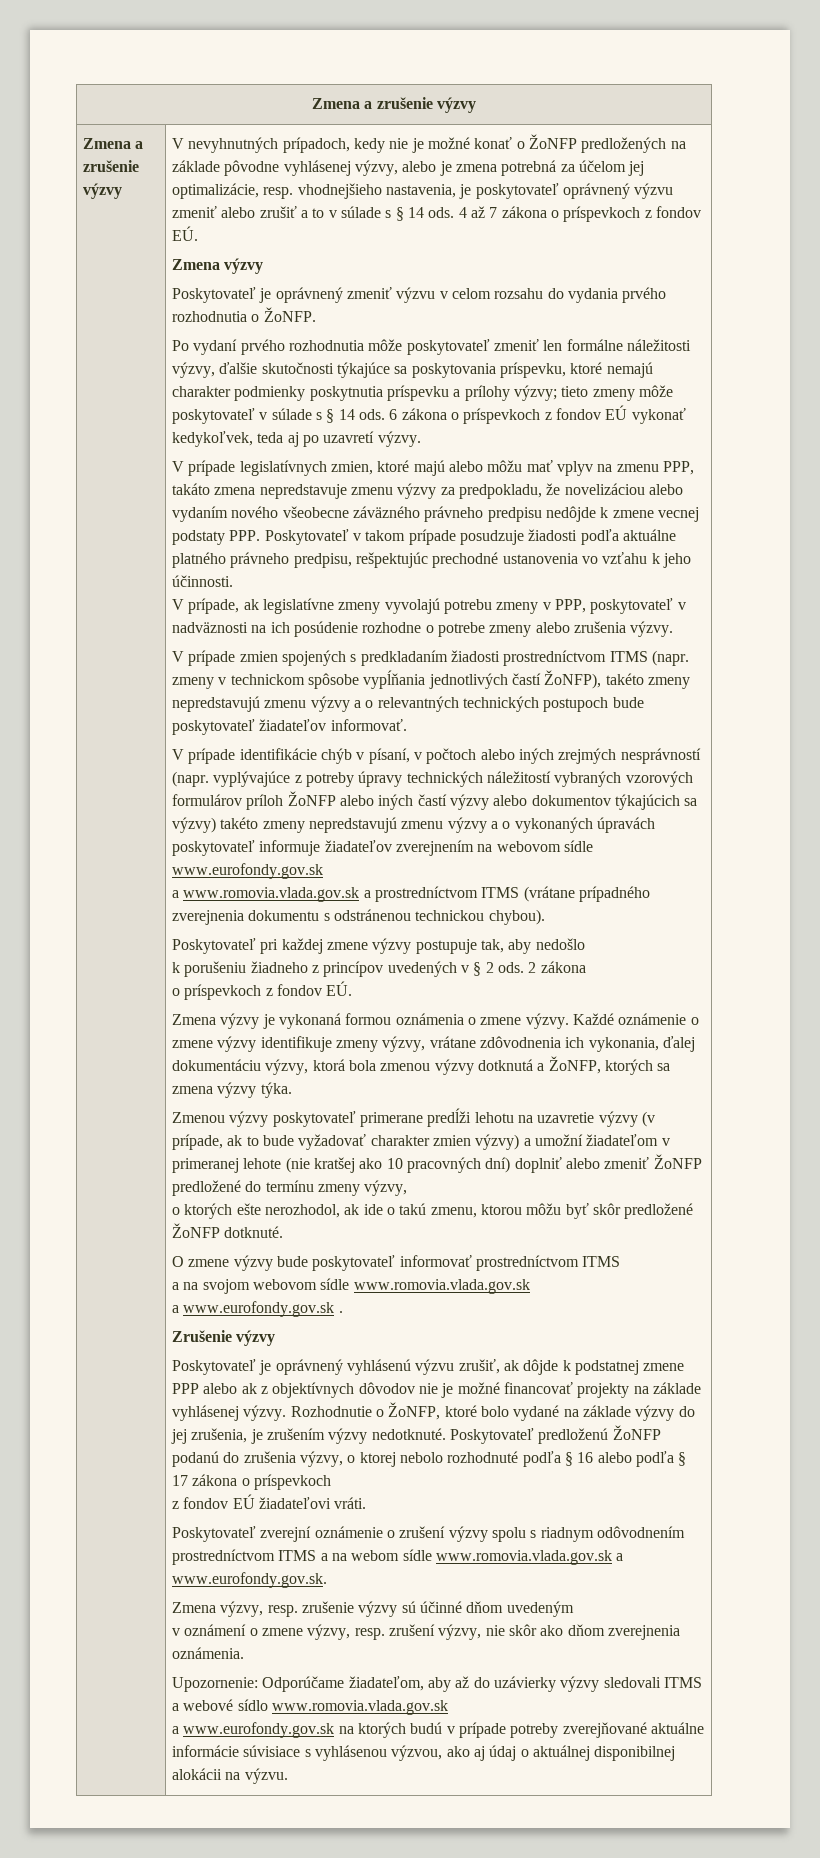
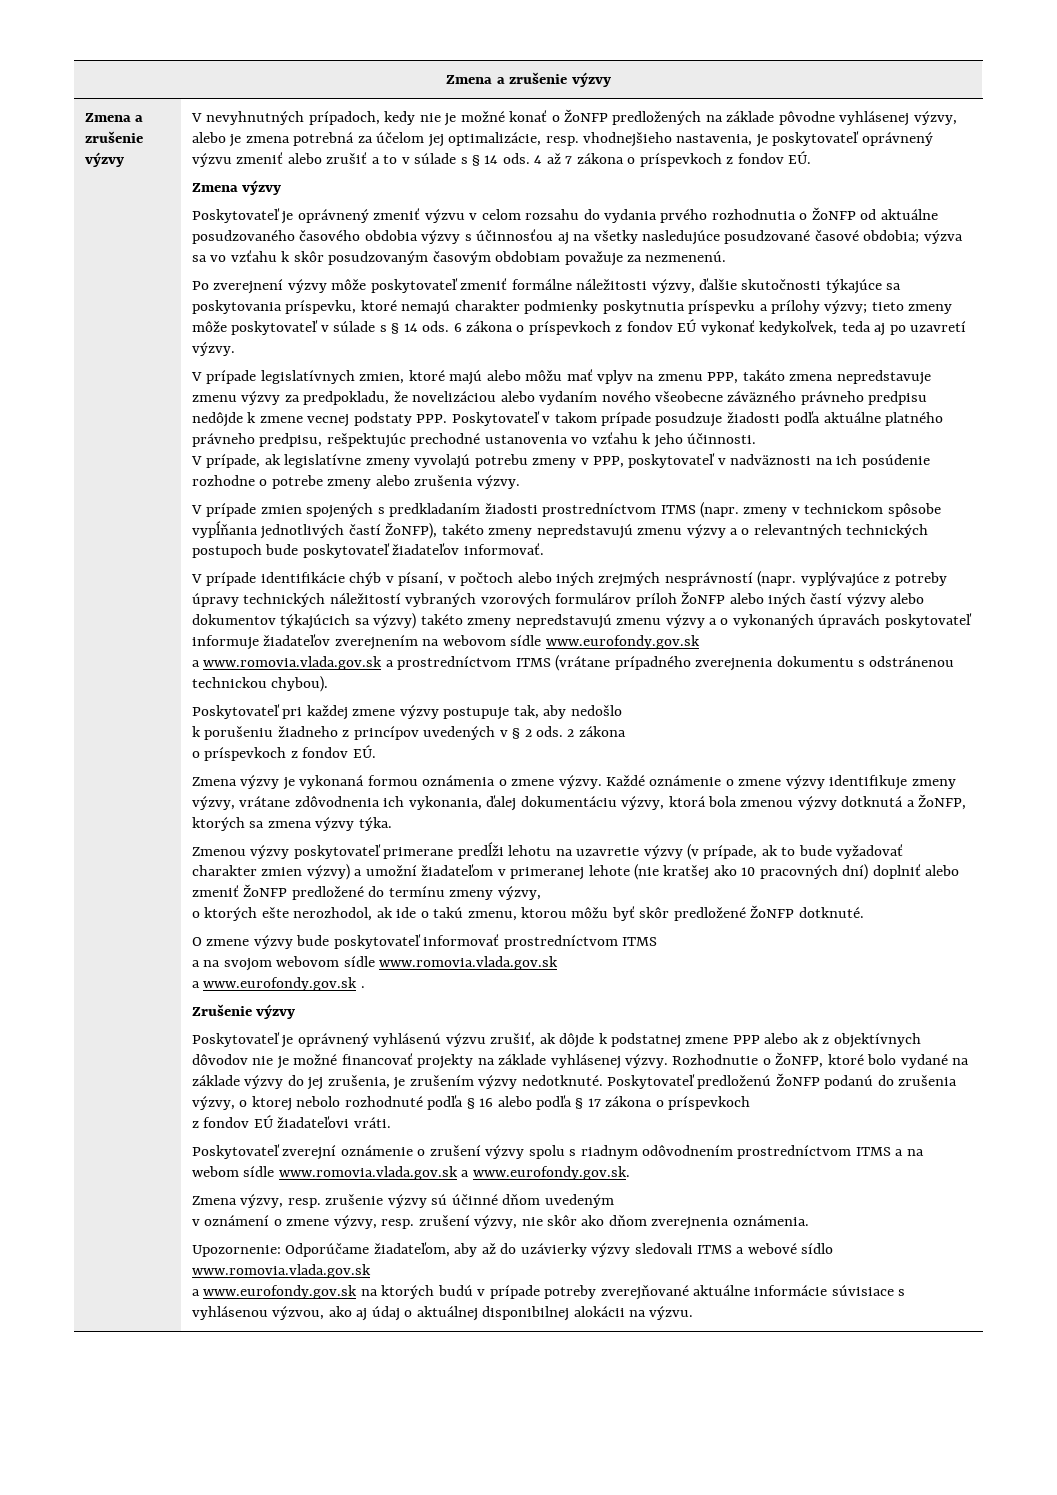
[263,307,316,322] [172,339,365,355] ŽoNFP. // Po vydaní prvého rozhodnutia -> [811,207,938,220] [191,229,963,245] [191,250,727,266] [191,279,327,294] ŽoNFP od aktuálne posudzovaného časového obdobia výzvy s účinnosťou aj na všetky nasledujúce posudzované časové obdobia; výzva sa vo vzťahu k skôr posudzovaným časovým obdobiam považuje za nezmenenú. // Po zverejnení výzvy
[543,340,563,351] len -> (508, 284) none

